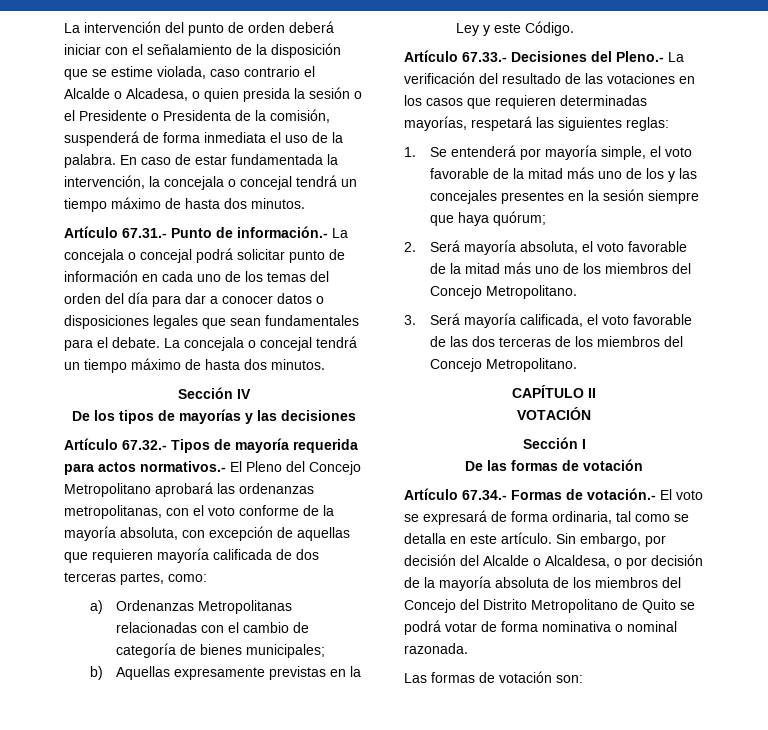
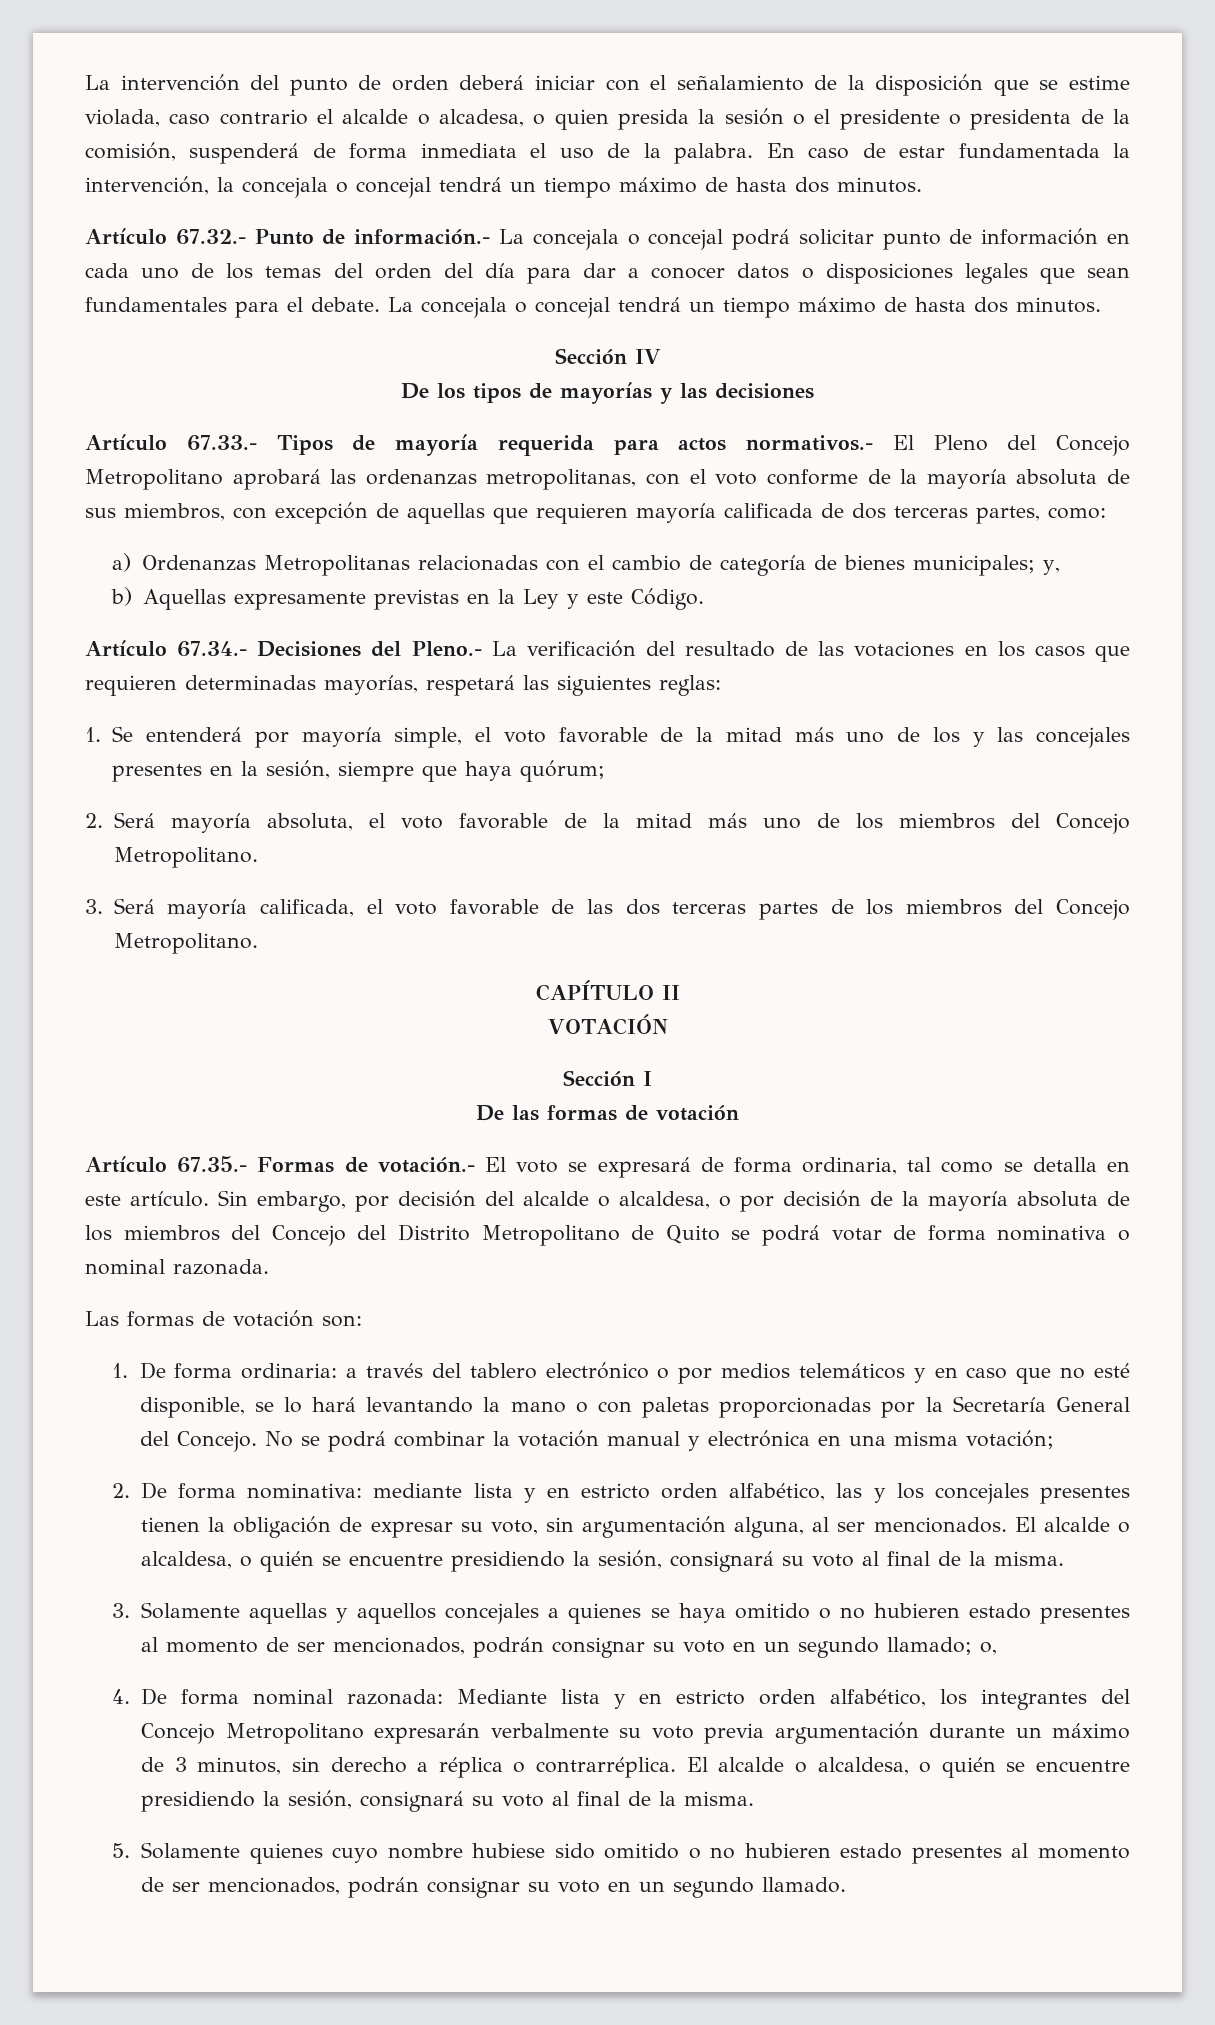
[64,88,188,101] Alcalde o Alcadesa, -> [342,109,524,127] alcalde o alcadesa,
[79,110,231,121] Presidente o Presidenta -> [839,109,1072,130] presidente o presidenta
[122,228,167,238] 67.31.- -> [175,229,246,245] 67.32.-
[122,440,167,450] 67.32.- -> [186,435,257,451] 67.33.-
[120,527,178,540] absoluta, -> [1016,469,1131,485] [85,503,225,521] absoluta de sus miembros,
(325, 651) none -> [1043,560,1061,575] y,
[462,52,507,62] 67.33.- -> [177,641,248,657] 67.34.-
[602,189,644,201] sesión -> [266,760,331,779] sesión,
(551, 342) none -> [758,902,818,920] partes
[462,490,507,500] 67.34.- -> [177,1156,248,1173] 67.35.-
[483,555,610,568] Alcalde o Alcaldesa, -> [523,1191,710,1209] alcalde o alcaldesa,
(583, 679) none -> [112,1362,1130,1384] [139,1396,1131,1418] [139,1430,1054,1452] [112,1482,1131,1504] [141,1516,1130,1538] [141,1550,1065,1572] [112,1602,1130,1624] [141,1637,998,1658] [112,1688,1131,1710] [141,1722,1131,1744] [141,1757,1130,1778] [141,1790,755,1812] [112,1842,1130,1864] [141,1877,847,1898] // 1. De forma ordinaria: a través del tablero electrónico o por medios telemáticos y en caso que no esté disponible, se lo hará levantando la mano o con paletas proporcionadas por la Secretaría General del Concejo. No se podrá combinar la votación manual y electrónica en una misma votación; // 2. De forma nominativa: mediante lista y en estricto orden alfabético, las y los concejales presentes tienen la obligación de expresar su voto, sin argumentación alguna, al ser mencionados. El alcalde o alcaldesa, o quién se encuentre presidiendo la sesión, consignará su voto al final de la misma. // 3. Solamente aquellas y aquellos concejales a quienes se haya omitido o no hubieren estado presentes al momento de ser mencionados, podrán consignar su voto en un segundo llamado; o, // 4. De forma nominal razonada: Mediante lista y en estricto orden alfabético, los integrantes del Concejo Metropolitano expresarán verbalmente su voto previa argumentación durante un máximo de 3 minutos, sin derecho a réplica o contrarréplica. El alcalde o alcaldesa, o quién se encuentre presidiendo la sesión, consignará su voto al final de la misma. // 5. Solamente quienes cuyo nombre hubiese sido omitido o no hubieren estado presentes al momento de ser mencionados, podrán consignar su voto en un segundo llamado.

